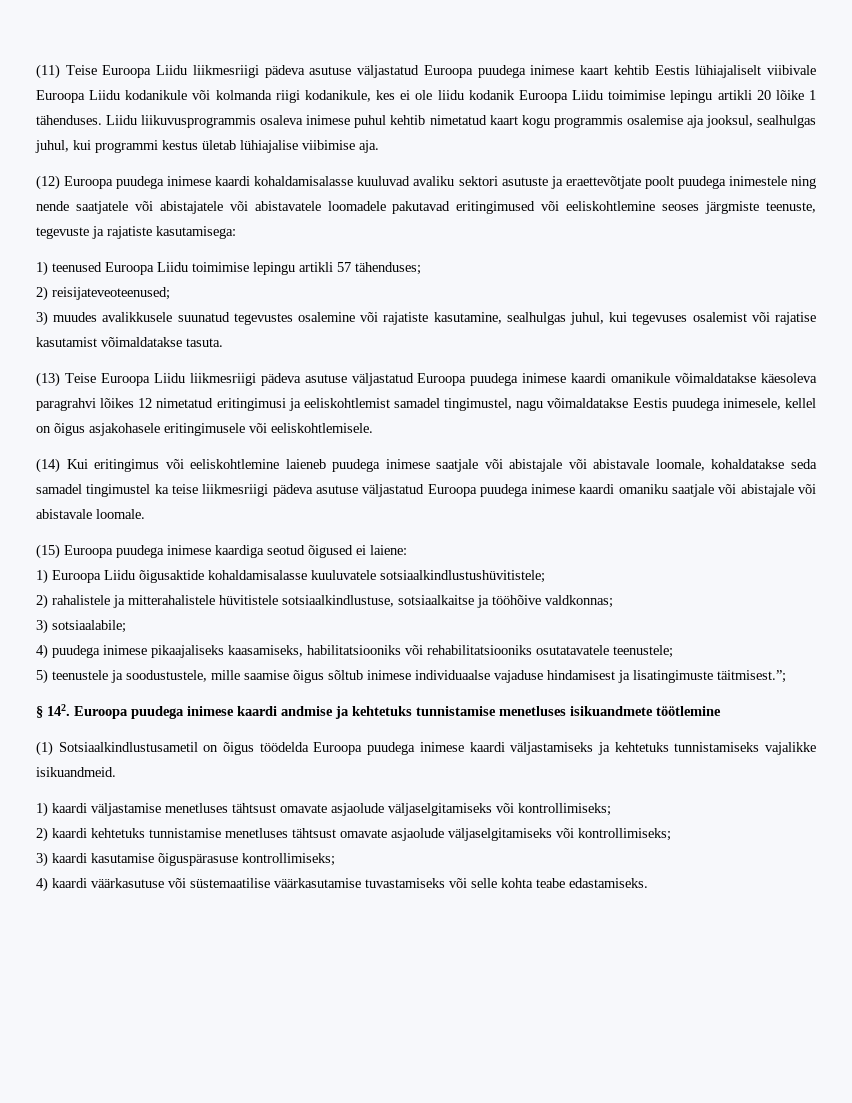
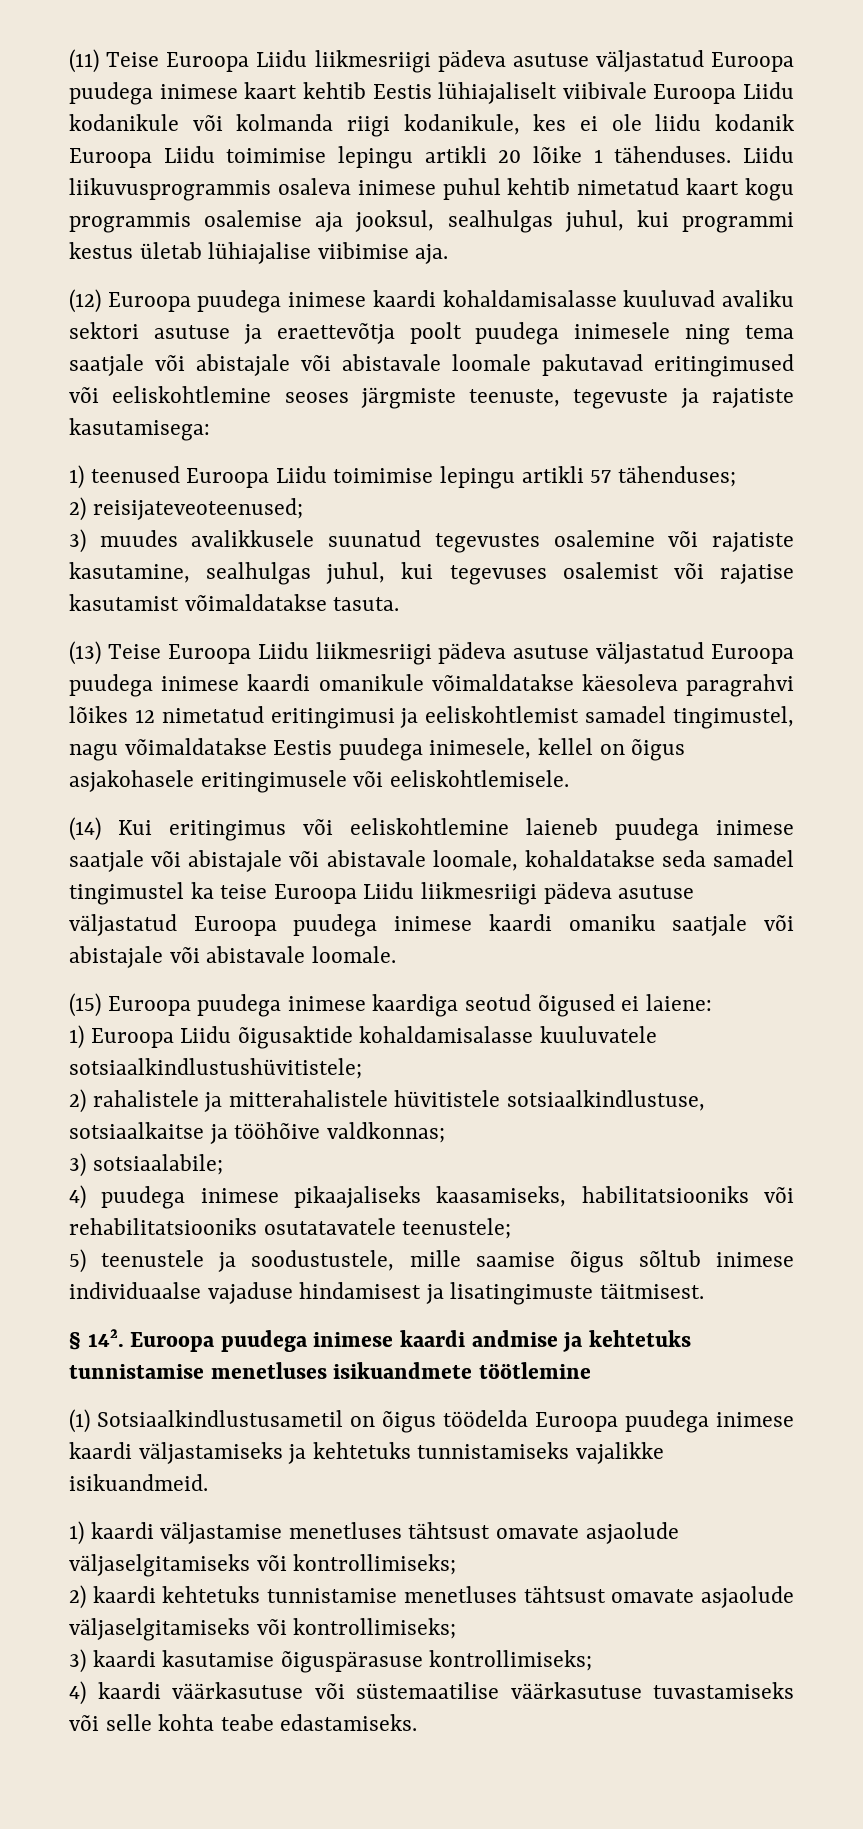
[501,176,817,189] [36,201,386,214] asutuste ja eraettevõtjate poolt puudega inimestele ning nende saatjatele või abistajatele või abistavatele loomadele -> [153,322,794,345] [69,354,531,376] asutuse ja eraettevõtja poolt puudega inimesele ning tema saatjale või abistajale või abistavale loomale
(198, 489) none -> [273,882,415,904] Euroopa Liidu
[717,670,786,683] täitmisest.”; -> [600,1283,705,1299] täitmisest.
[274,878,361,888] väärkasutamise -> [510,1682,642,1699] väärkasutuse

